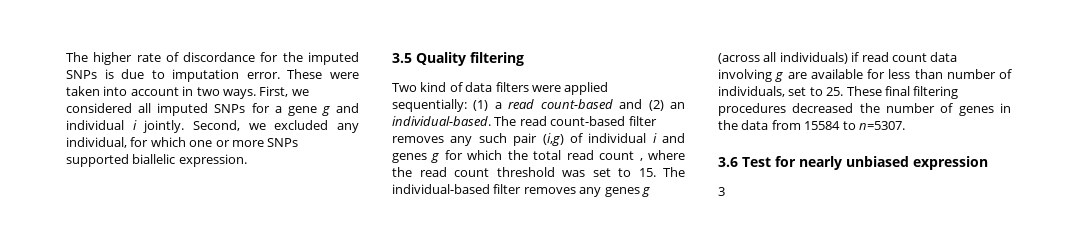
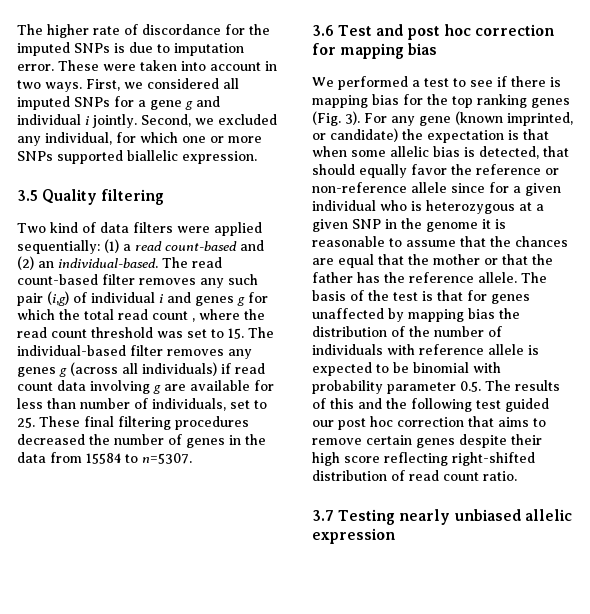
[774,156,796,167] for -> [376,24,554,40] [312,43,438,59] [312,76,561,90] [312,94,570,108] [312,111,573,126] [312,128,549,143] [312,146,569,159] [312,164,559,178] [312,182,561,196] [312,200,544,214] [312,218,506,232] [312,236,568,247] [312,254,553,268] [312,272,547,283] [312,290,530,304] [312,308,520,322] [312,326,502,337] [312,344,539,355] [312,362,501,376] [312,380,560,394] [312,398,549,412] [312,416,546,430] [312,434,542,448] [312,452,535,466] [312,470,517,481] [312,509,396,525] and post hoc correction for mapping bias // We performed a test to see if there is mapping bias for the top ranking genes (Fig. 3). For any gene (known imprinted, or candidate) the expectation is that when some allelic bias is detected, that should equally favor the reference or non-reference allele since for a given individual who is heterozygous at a given SNP in the genome it is reasonable to assume that the chances are equal that the mother or that the father has the reference allele. The basis of the test is that for genes unaffected by mapping bias the distribution of the number of individuals with reference allele is expected to be binomial with probability parameter 0.5. The results of this and the following test guided our post hoc correction that aims to remove certain genes despite their high score reflecting right-shifted distribution of read count ratio. // 3.7 Testing
(909, 161) none -> [524,509,572,521] allelic
[718,187,725,196] // 3 -> (395, 536) none

